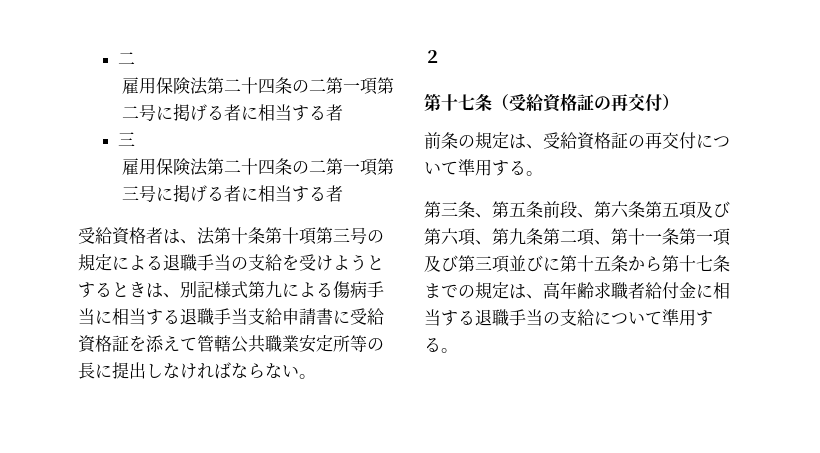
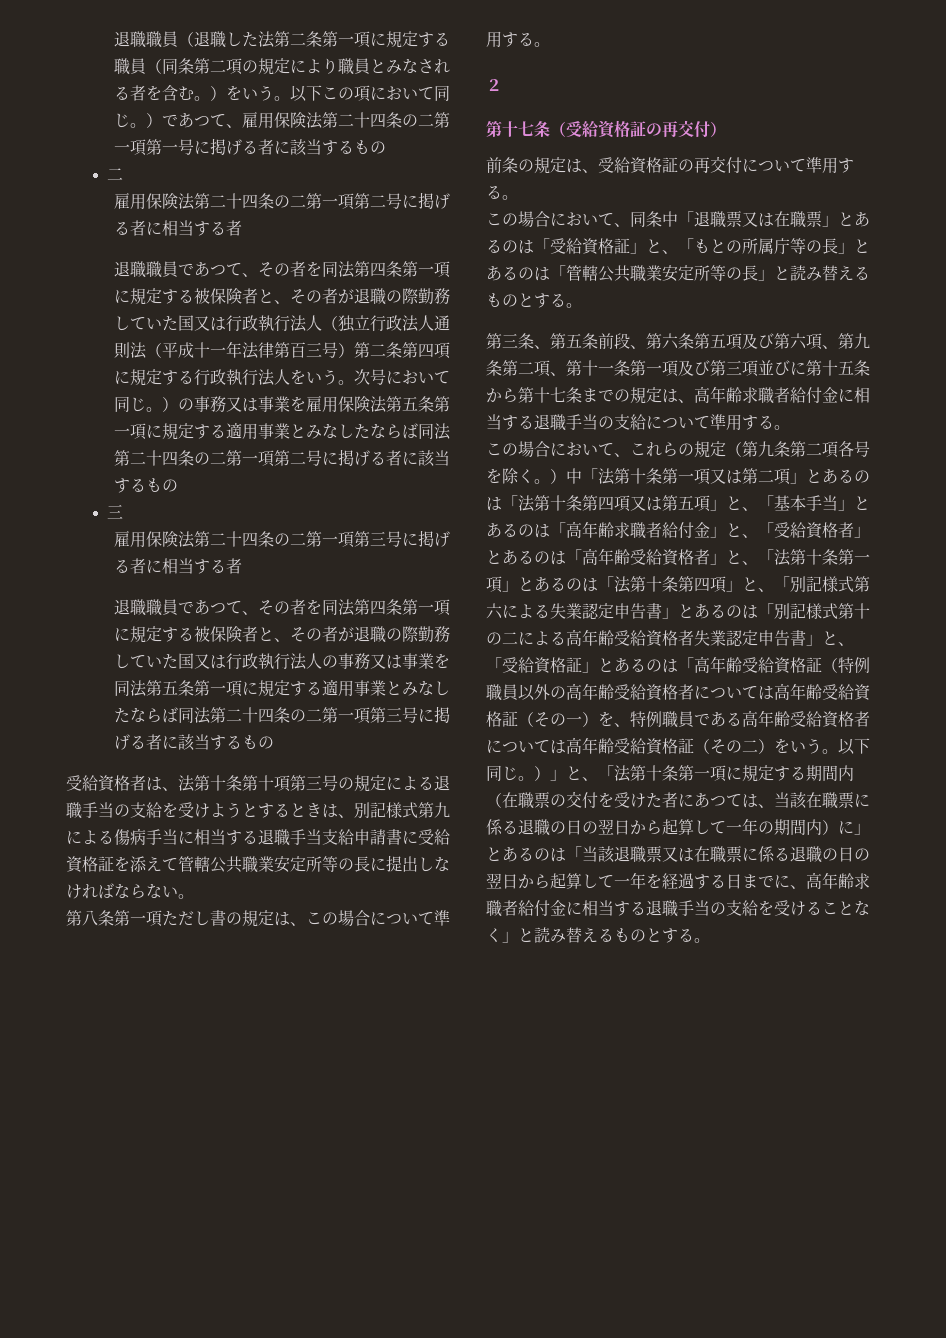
(118, 58) none -> [113,31,450,48] [113,58,450,75] [113,85,450,102] [113,112,450,129] [113,138,386,156] 退職職員（退職した法第二条第一項に規定する職員（同条第二項の規定により職員とみなされる者を含む。）をいう。以下この項において同じ。）であつて、雇用保険法第二十四条の二第一項第一号に掲げる者に該当するもの //
(343, 112) none -> [113,261,450,278] [113,288,450,305] [113,315,450,332] [113,341,450,359] [113,369,450,386] [113,396,450,413] [113,422,451,440] [113,449,450,467] [113,478,178,493] // 退職職員であつて、その者を同法第四条第一項に規定する被保険者と、その者が退職の際勤務していた国又は行政執行法人（独立行政法人通則法（平成十一年法律第百三号）第二条第四項に規定する行政執行法人をいう。次号において同じ。）の事務又は事業を雇用保険法第五条第一項に規定する適用事業とみなしたならば同法第二十四条の二第一項第二号に掲げる者に該当するもの
(343, 193) none -> [113,599,450,616] [113,626,450,643] [113,653,450,670] [113,679,450,697] [113,706,450,724] [113,734,274,751] // 退職職員であつて、その者を同法第四条第一項に規定する被保険者と、その者が退職の際勤務していた国又は行政執行法人の事務又は事業を同法第五条第一項に規定する適用事業とみなしたならば同法第二十四条の二第一項第三号に掲げる者に該当するもの
(316, 376) none -> [66,910,450,927] [486,31,550,48] // 第八条第一項ただし書の規定は、この場合について準用する。
(543, 173) none -> [486,211,870,228] [486,238,870,255] [486,265,870,282] [486,293,582,308] // この場合において、同条中「退職票又は在職票」とあるのは「受給資格証」と、「もとの所属庁等の長」とあるのは「管轄公共職業安定所等の長」と読み替えるものとする。
(458, 350) none -> [486,441,870,458] [486,468,870,485] [486,495,870,512] [486,521,870,539] [486,548,870,566] [486,576,870,593] [486,603,870,619] [486,629,854,647] [486,656,870,674] [486,683,871,701] [486,710,870,728] [486,737,870,755] [486,765,854,782] [486,791,870,809] [486,818,870,836] [486,846,870,863] [486,872,870,889] [486,900,870,917] [486,927,710,943] // この場合において、これらの規定（第九条第二項各号を除く。）中「法第十条第一項又は第二項」とあるのは「法第十条第四項又は第五項」と、「基本手当」とあるのは「高年齢求職者給付金」と、「受給資格者」とあるのは「高年齢受給資格者」と、「法第十条第一項」とあるのは「法第十条第四項」と、「別記様式第六による失業認定申告書」とあるのは「別記様式第十の二による高年齢受給資格者失業認定申告書」と、「受給資格証」とあるのは「高年齢受給資格証（特例職員以外の高年齢受給資格者については高年齢受給資格証（その一）を、特例職員である高年齢受給資格者については高年齢受給資格証（その二）をいう。以下同じ。）」と、「法第十条第一項に規定する期間内（在職票の交付を受けた者にあつては、当該在職票に係る退職の日の翌日から起算して一年の期間内）に」とあるのは「当該退職票又は在職票に係る退職の日の翌日から起算して一年を経過する日までに、高年齢求職者給付金に相当する退職手当の支給を受けることなく」と読み替えるものとする。

